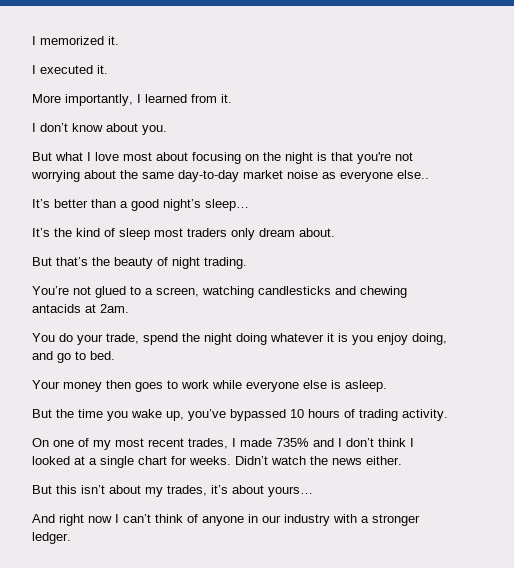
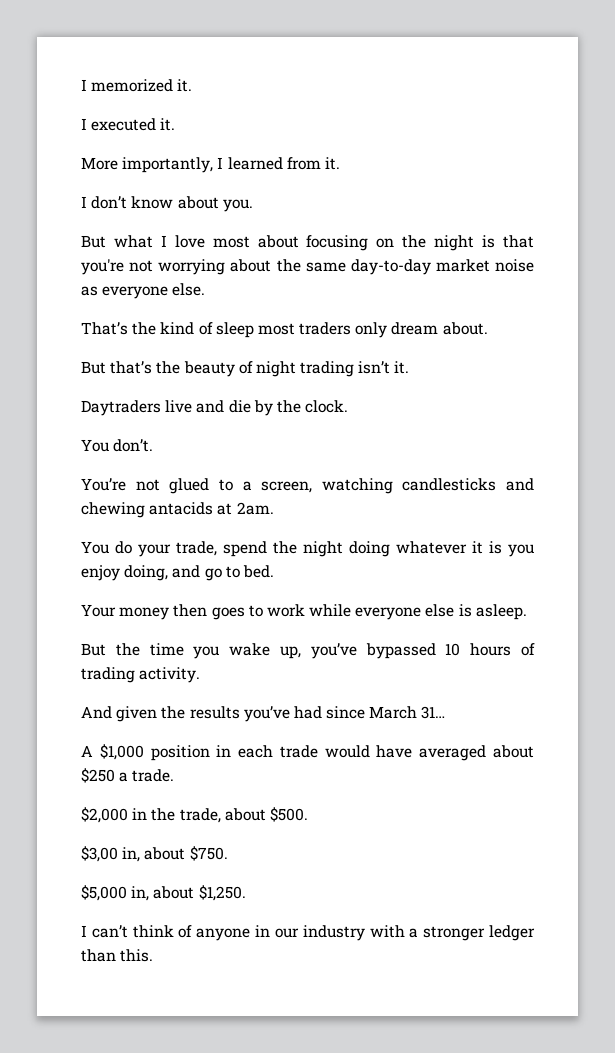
[397,170,429,179] [32,199,249,211] [32,228,50,237] else.. // It’s better than a good night’s sleep… // It’s -> [172,283,206,296] [81,322,128,335] else. // That’s
[204,257,247,269] trading. -> [300,361,410,377] [81,400,349,416] [81,439,154,452] trading isn’t it. // Daytraders live and die by the clock. // You don’t.
[32,438,414,450] [32,456,402,468] [32,485,313,497] [32,514,112,526] On one of my most recent trades, I made 735% and I don’t think I looked at a single chart for weeks. Didn’t watch the news either. // But this isn’t about my trades, it’s about yours… // And right now -> [81,706,446,722] [81,744,534,761] [81,768,175,783] [81,807,308,823] [81,846,228,862] [81,885,246,901] And given the results you’ve had since March 31… // A $1,000 position in each trade would have averaged about $250 a trade. // $2,000 in the trade, about $500. // $3,00 in, about $750. // $5,000 in, about $1,250. //
[32,532,71,544] ledger. -> [488,925,535,941] [81,949,154,962] ledger than this.

